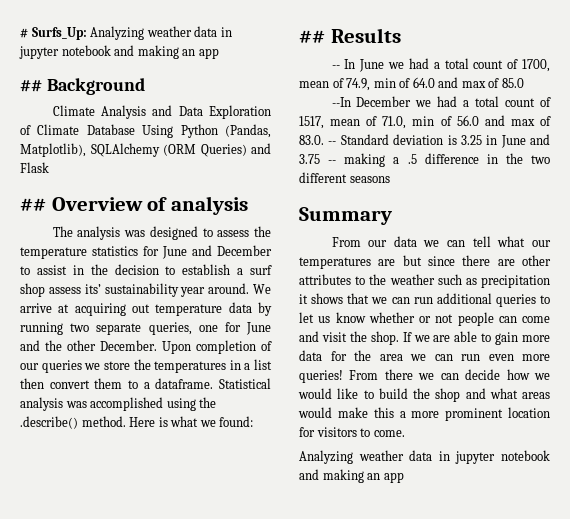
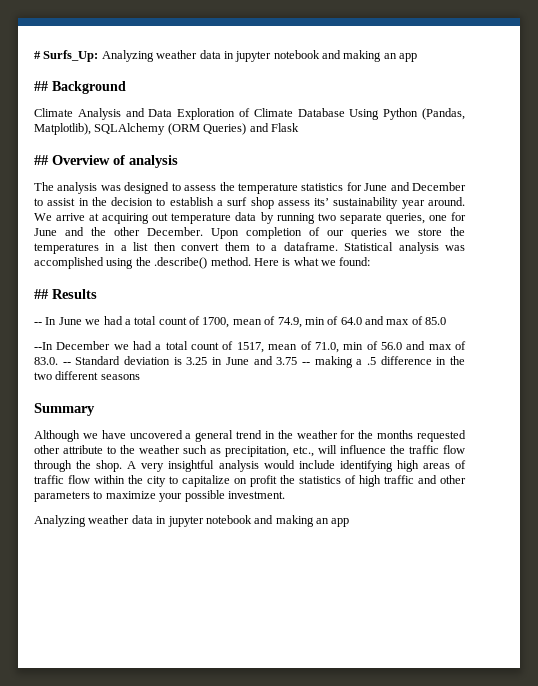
[331,236,551,247] [299,255,551,269] [299,274,351,285] From our data we can tell what our temperatures are but since there are other attributes -> [34,430,467,442] [34,445,103,454] Although we have uncovered a general trend in the weather for the months requested other attribute
[481,275,550,288] [299,293,550,307] [299,312,550,326] [299,331,550,345] [299,350,550,361] [299,369,550,383] [298,388,550,402] [298,407,550,421] [299,427,405,437] precipitation it shows that we can run additional queries to let us know whether or not people can come and visit the shop. If we are able to gain more data for the area we can run even more queries! From there we can decide how we would like to build the shop and what areas would make this a more prominent location for visitors to come. -> [225,445,465,457] [34,460,466,472] [34,475,466,487] [34,490,285,502] precipitation, etc., will influence the traffic flow through the shop. A very insightful analysis would include identifying high areas of traffic flow within the city to capitalize on profit the statistics of high traffic and other parameters to maximize your possible investment.

